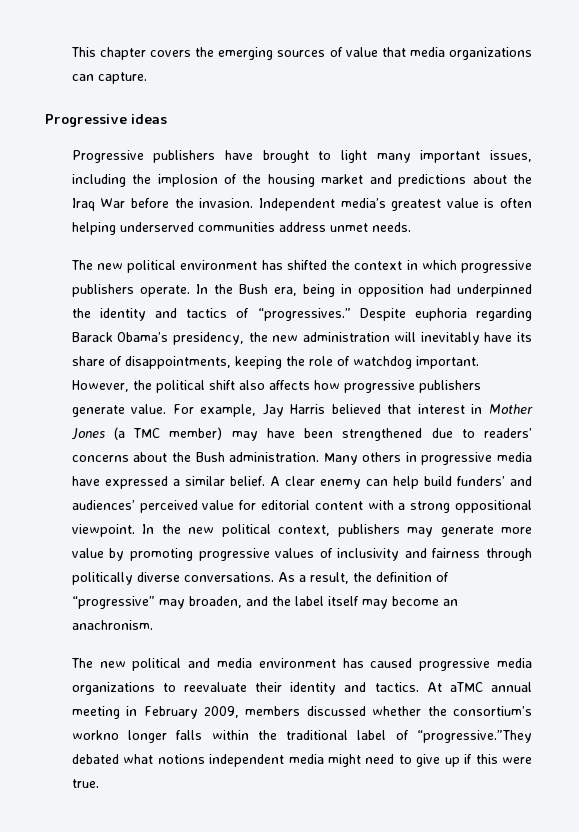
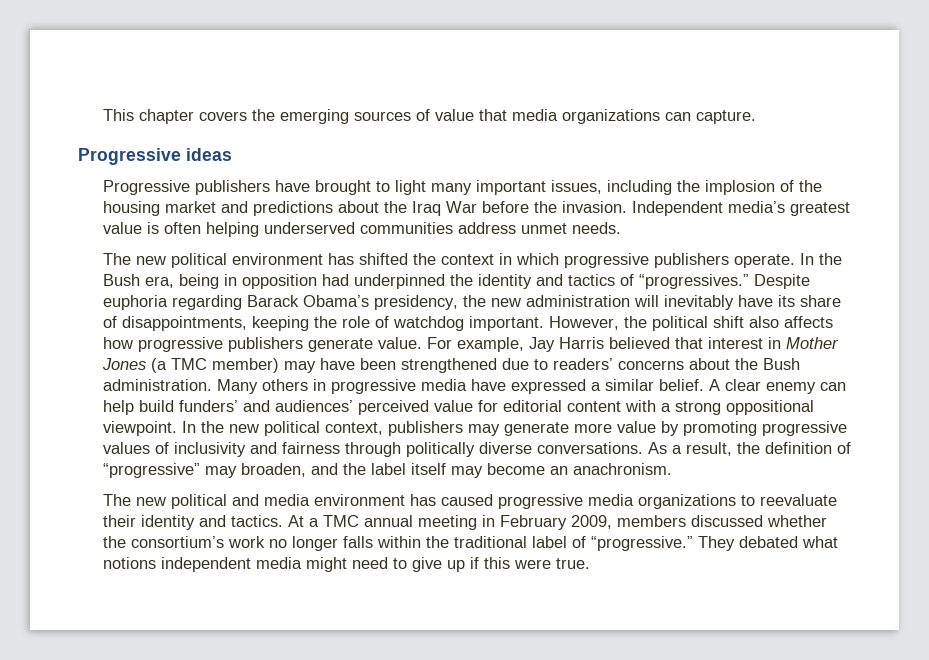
[449,682,483,692] aTMC -> [308,515,359,527] a TMC
[71,730,119,740] workno -> [227,536,287,548] work no
[417,730,532,743] “progressive.”They -> [590,536,735,551] “progressive.” They

